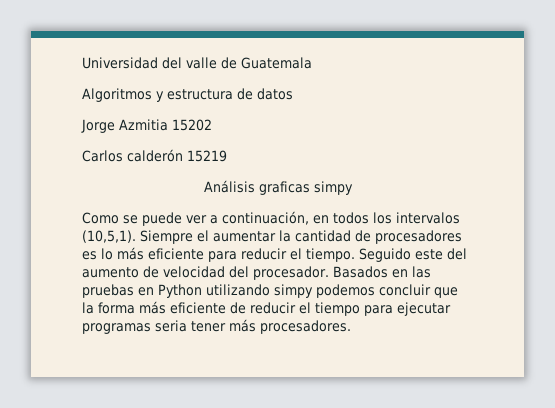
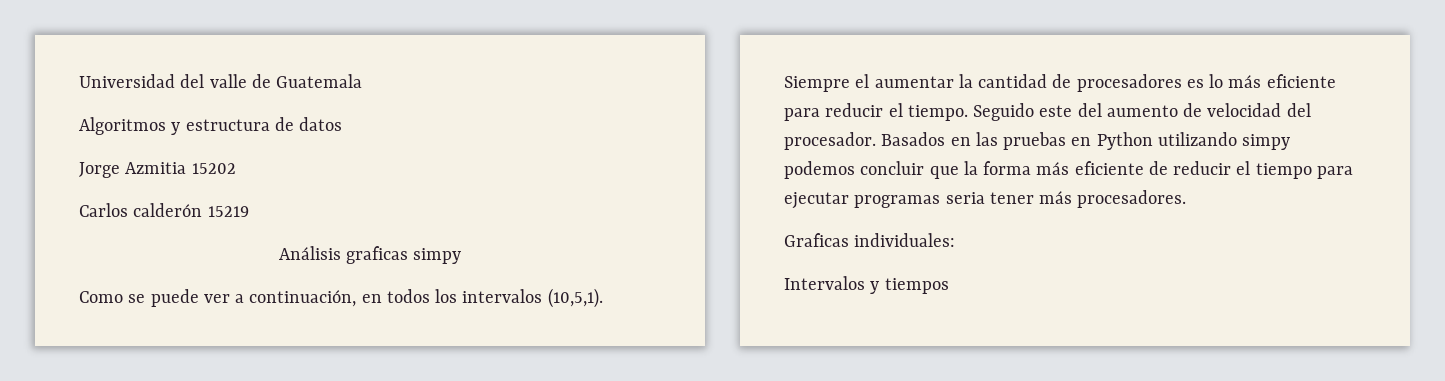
(351, 327) none -> [784,233,956,247] [784,276,949,294] // Graficas individuales: // Intervalos y tiempos

